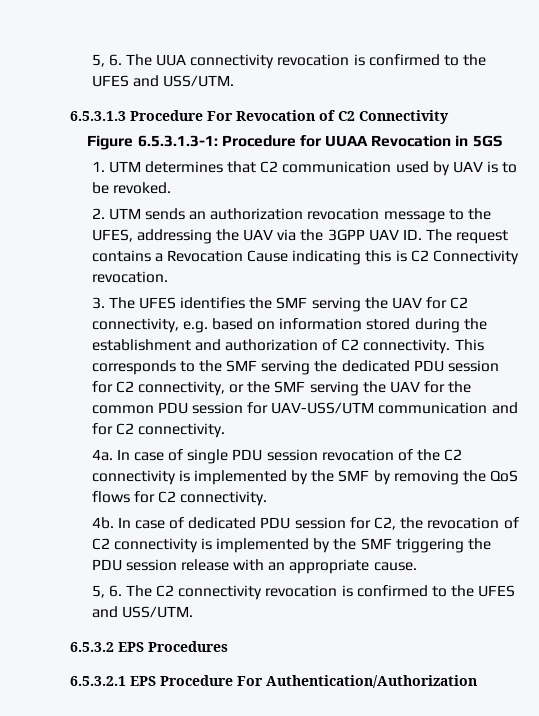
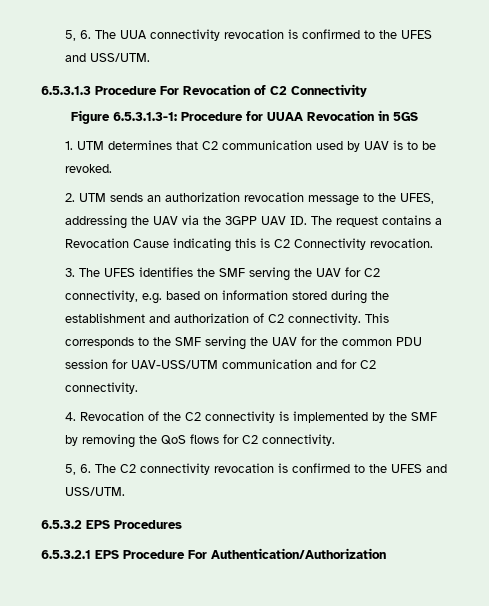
[341,360,500,372] [91,381,386,396] dedicated PDU session for C2 connectivity, or the SMF serving the -> (268, 341) none
[91,449,394,464] 4a. In case of single PDU session revocation -> [64,411,144,421] 4. Revocation
[91,517,519,530] [91,538,492,553] [91,559,417,574] // 4b. In case of dedicated PDU session for C2, the revocation of C2 connectivity is implemented by the SMF triggering the PDU session release with an appropriate cause. -> (335, 440) none

